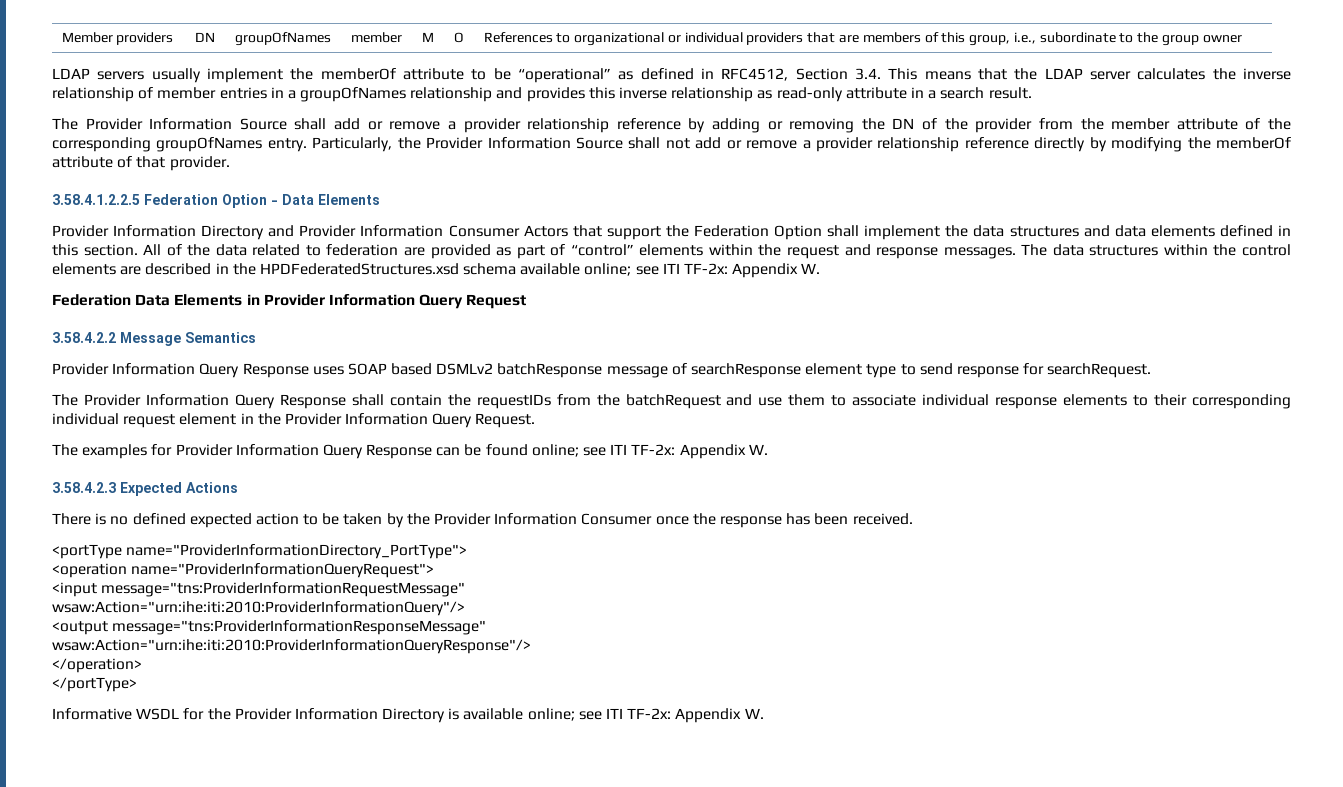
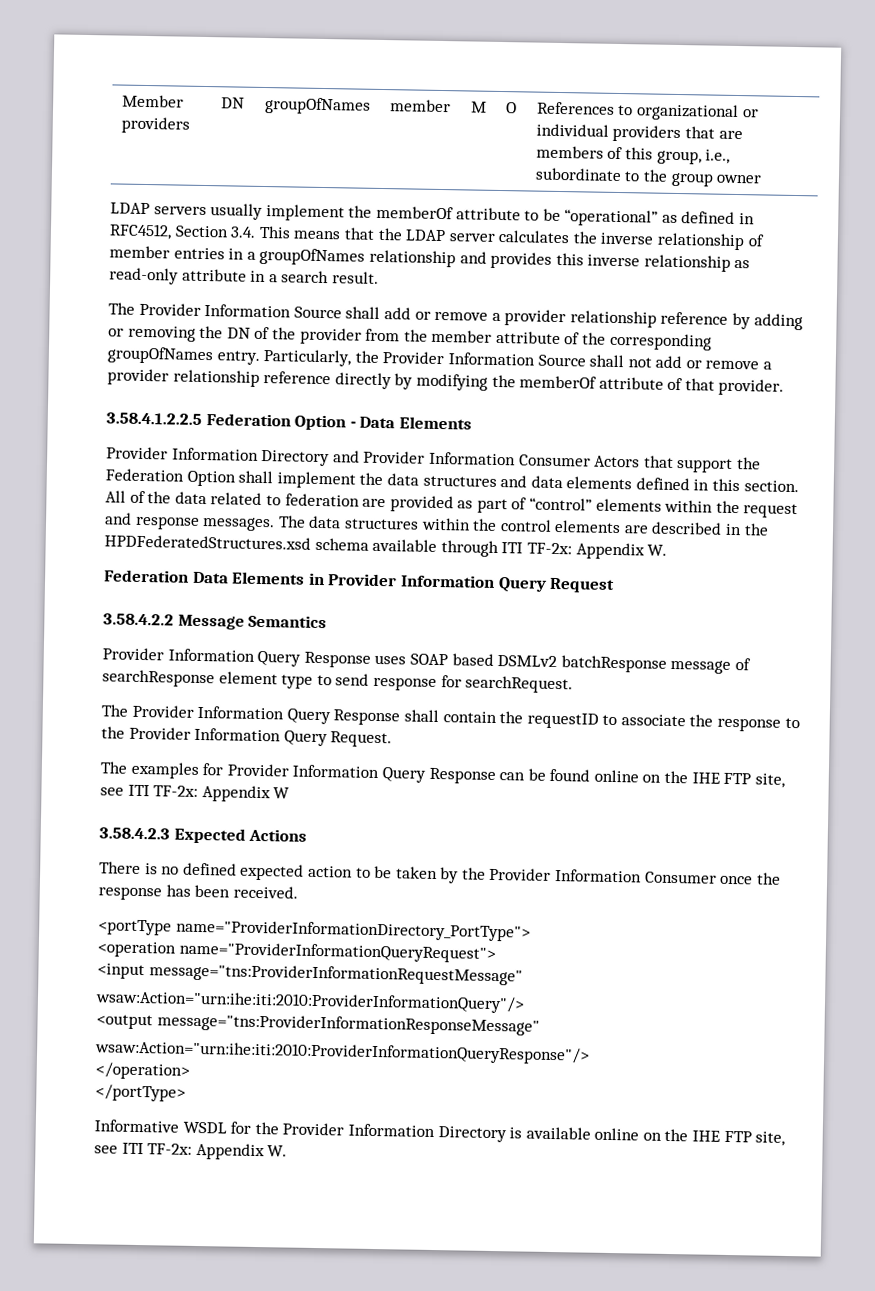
[584,263,659,276] online; see -> [440,540,499,558] through
[476,394,1292,409] [52,413,254,428] requestIDs from the batchRequest and use them to associate individual response elements to their corresponding individual request element in -> [526,712,800,732] requestID to associate the response to
[531,444,768,459] online; see ITI TF-2x: Appendix W. -> [593,769,785,788] [100,784,291,803] online on the IHE FTP site, see ITI TF-2x: Appendix W
[527,708,575,721] online; -> [594,1127,786,1146] online on the IHE FTP site,

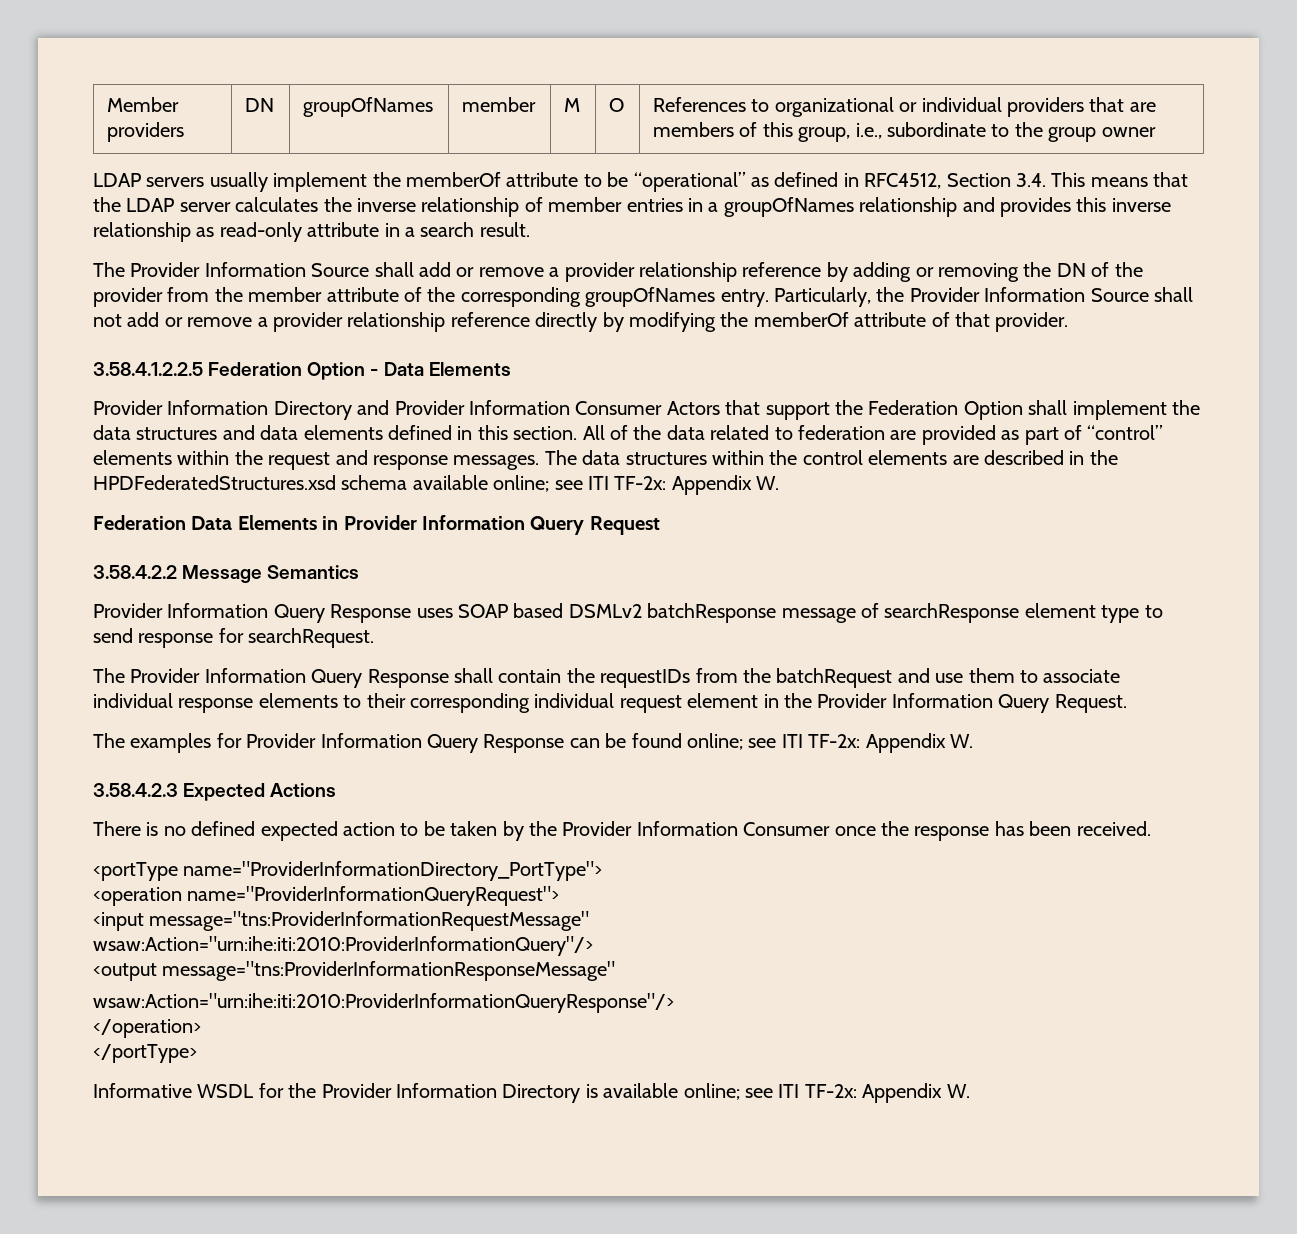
[440,540,499,558] through -> [493,475,583,492] online; see
[526,712,800,732] requestID to associate the response to -> [600,668,1121,688] [93,693,779,713] requestIDs from the batchRequest and use them to associate individual response elements to their corresponding individual request element in
[593,769,785,788] [100,784,291,803] online on the IHE FTP site, see ITI TF-2x: Appendix W -> [686,733,973,753] online; see ITI TF-2x: Appendix W.
[594,1127,786,1146] online on the IHE FTP site, -> [683,1083,740,1100] online;

